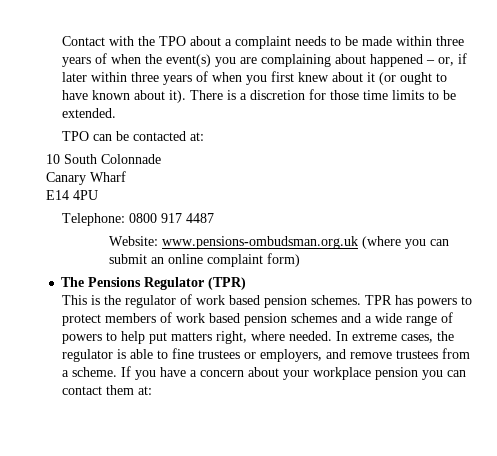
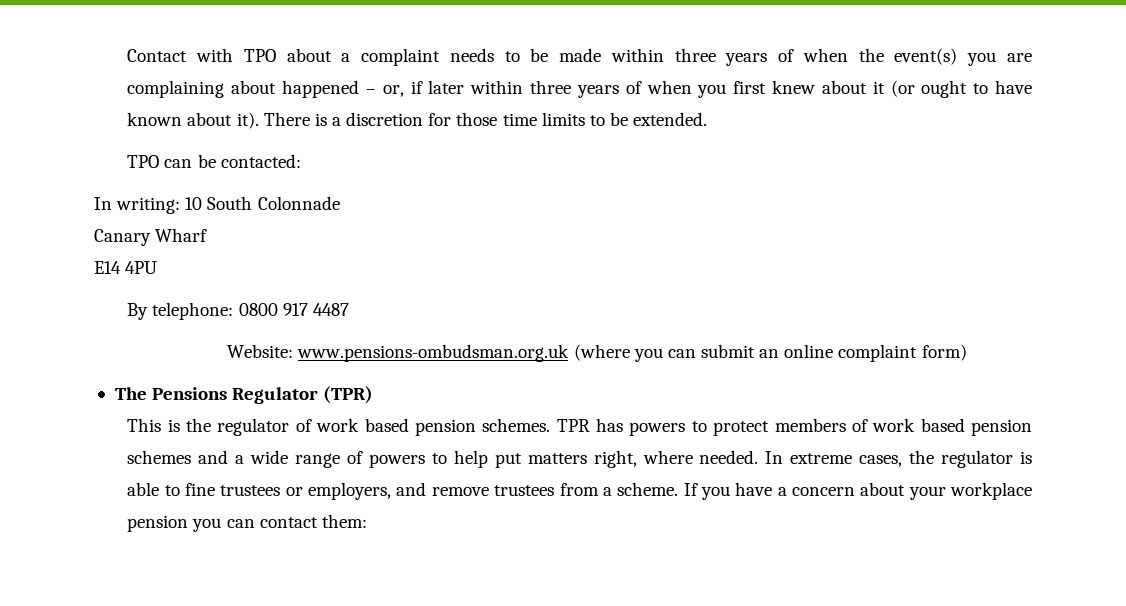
[137,36,155,46] the -> (234, 55) none
[132,131,204,141] contacted at: // -> [220,154,301,168] [94,197,181,214] contacted: // In writing:
[61,213,125,226] Telephone: -> [127,302,234,320] By telephone:
[105,385,152,395] them at: -> [321,514,367,528] them:

